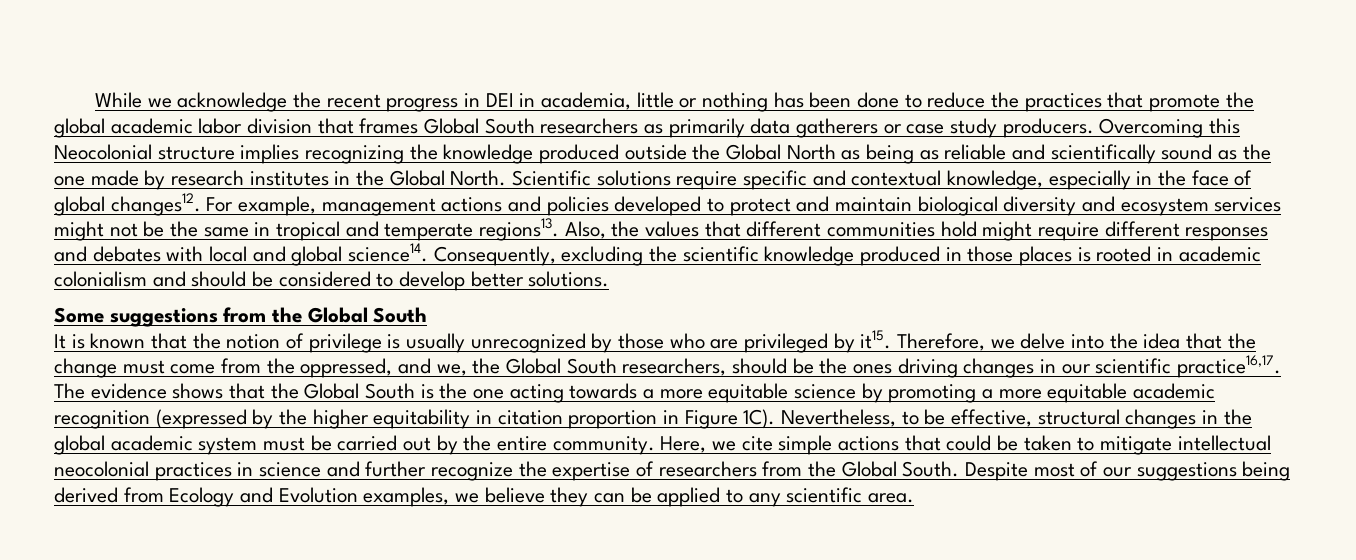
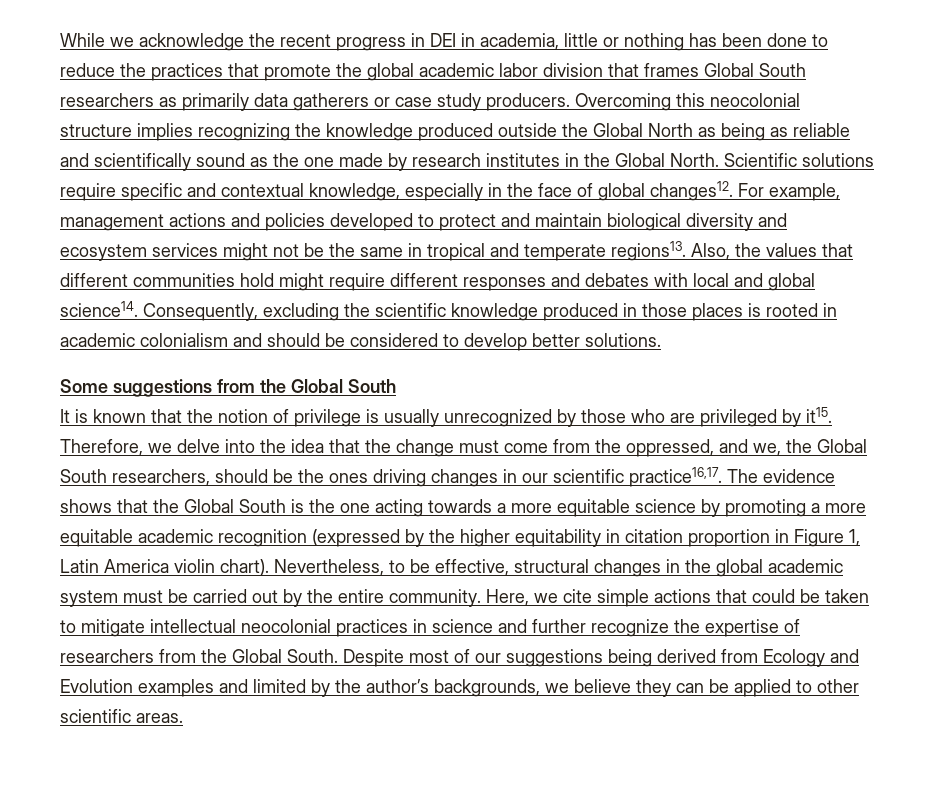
[54,144,152,160] Neocolonial -> [710,93,800,107] neocolonial
[743,409,776,429] 1C). -> [849,529,860,546] [60,559,269,576] 1, Latin America violin chart).
[363,487,450,507] examples, -> [138,679,540,697] examples and limited by the author’s backgrounds,
[748,487,915,507] any scientific area. -> [817,679,859,693] [60,709,183,723] other scientific areas.

